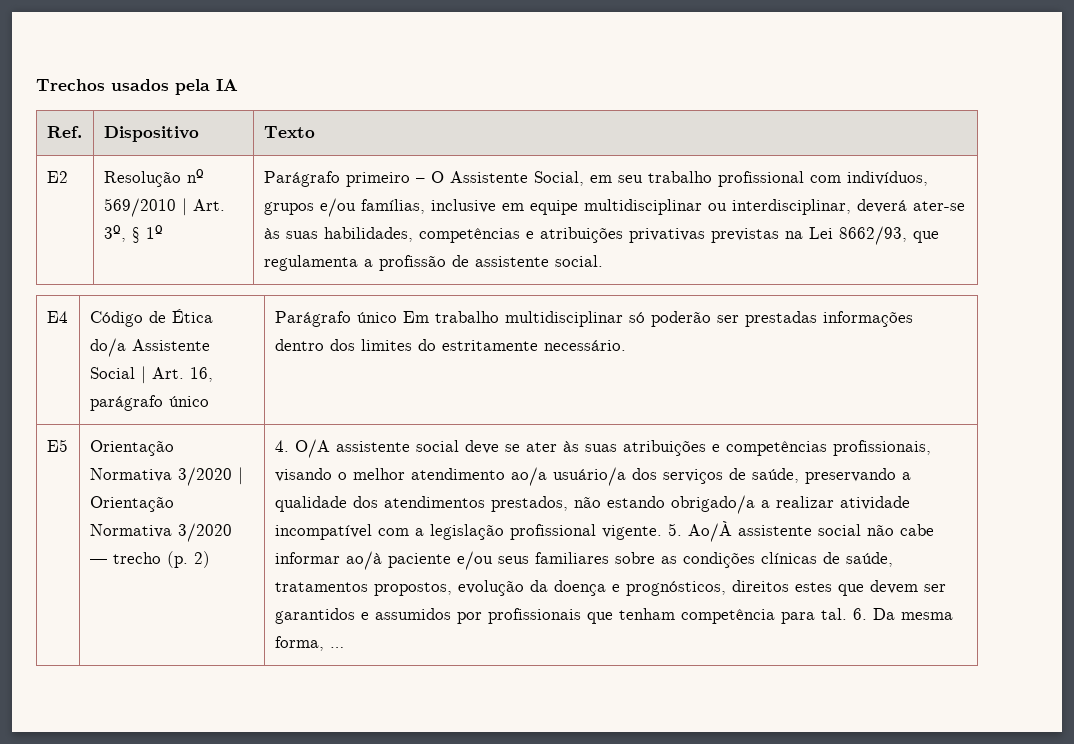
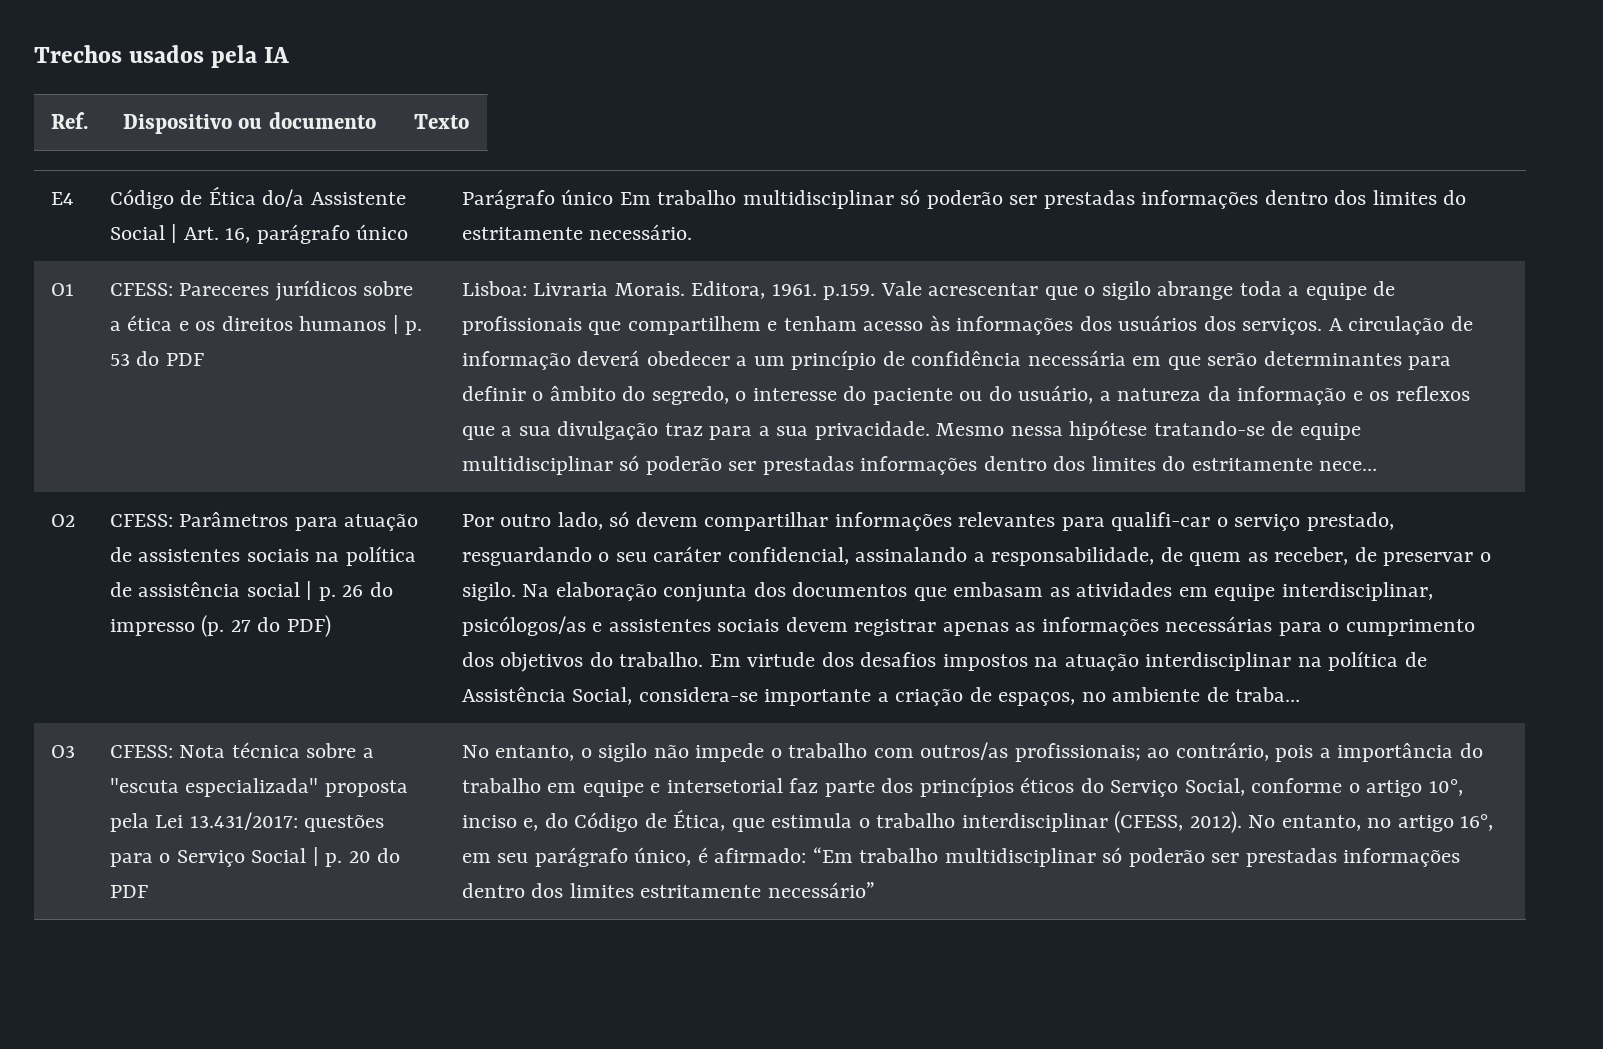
(199, 134) none -> [238,112,376,129] ou documento
[46,171,68,183] [103,169,204,187] [103,198,225,217] [103,225,163,243] [263,171,928,187] [263,198,965,217] [263,226,939,245] [263,255,603,271] // E2 | Resolução nº 569/2010 | Art. 3º, § 1º | Parágrafo primeiro – O Assistente Social, em seu trabalho profissional com indivíduos, grupos e/ou famílias, inclusive em equipe multidisciplinar ou interdisciplinar, deverá ater-se às suas habilidades, competências e atribuições privativas previstas na Lei 8662/93, que regulamenta a profissão de assistente social. -> (470, 121) none
[46,439,68,452] [89,440,174,456] [89,467,243,486] [89,496,174,512] [89,523,232,542] [89,551,210,568] [274,439,931,458] [274,467,911,486] [274,495,910,514] [274,521,934,542] [274,551,893,570] [274,580,946,596] [274,608,953,624] [274,636,344,651] E5 | Orientação Normativa 3/2020 | Orientação Normativa 3/2020 — trecho (p. 2) | 4. O/A assistente social deve se ater às suas atribuições e competências profissionais, visando o melhor atendimento ao/a usuário/a dos serviços de saúde, preservando a qualidade dos atendimentos prestados, não estando obrigado/a a realizar atividade incompatível com a legislação profissional vigente. 5. Ao/À assistente social não cabe informar ao/à paciente e/ou seus familiares sobre as condições clínicas de saúde, tratamentos propostos, evolução da doença e prognósticos, direitos estes que devem ser garantidos e assumidos por profissionais que tenham competência para tal. 6. Da mesma forma, … -> [51,283,75,296] [110,280,414,301] [110,315,423,335] [110,351,204,366] [462,281,1396,300] [462,315,1473,335] [462,350,1452,370] [462,385,1470,405] [462,420,1361,440] [462,455,1378,475] [51,514,76,527] [110,511,419,531] [110,546,416,566] [110,581,393,601] [110,615,331,637] [462,511,1394,531] [462,546,1491,566] [462,582,1433,602] [462,616,1475,636] [462,651,1427,672] [462,686,1301,706] [51,745,76,758] [110,742,374,758] [110,778,408,797] [110,812,385,832] [110,847,401,867] [110,885,149,898] [462,742,1483,762] [462,777,1463,797] [462,809,1494,833] [462,847,1461,867] [462,882,875,898] O1 | CFESS: Pareceres jurídicos sobre a ética e os direitos humanos | p. 53 do PDF | Lisboa: Livraria Morais. Editora, 1961. p.159. Vale acrescentar que o sigilo abrange toda a equipe de profissionais que compartilhem e tenham acesso às informações dos usuários dos serviços. A circulação de informação deverá obedecer a um princípio de confidência necessária em que serão determinantes para definir o âmbito do segredo, o interesse do paciente ou do usuário, a natureza da informação e os reflexos que a sua divulgação traz para a sua privacidade. Mesmo nessa hipótese tratando-se de equipe multidisciplinar só poderão ser prestadas informações dentro dos limites do estritamente nece… // O2 | CFESS: Parâmetros para atuação de assistentes sociais na política de assistência social | p. 26 do impresso (p. 27 do PDF) | Por outro lado, só devem compartilhar informações relevantes para qualifi-car o serviço prestado, resguardando o seu caráter confidencial, assinalando a responsabilidade, de quem as receber, de preservar o sigilo. Na elaboração conjunta dos documentos que embasam as atividades em equipe interdisciplinar, psicólogos/as e assistentes sociais devem registrar apenas as informações necessárias para o cumprimento dos objetivos do trabalho. Em virtude dos desafios impostos na atuação interdisciplinar na política de Assistência Social, considera-se importante a criação de espaços, no ambiente de traba… // O3 | CFESS: Nota técnica sobre a "escuta especializada" proposta pela Lei 13.431/2017: questões para o Serviço Social | p. 20 do PDF | No entanto, o sigilo não impede o trabalho com outros/as profissionais; ao contrário, pois a importância do trabalho em equipe e intersetorial faz parte dos princípios éticos do Serviço Social, conforme o artigo 10°, inciso e, do Código de Ética, que estimula o trabalho interdisciplinar (CFESS, 2012). No entanto, no artigo 16°, em seu parágrafo único, é afirmado: “Em trabalho multidisciplinar só poderão ser prestadas informações dentro dos limites estritamente necessário”

